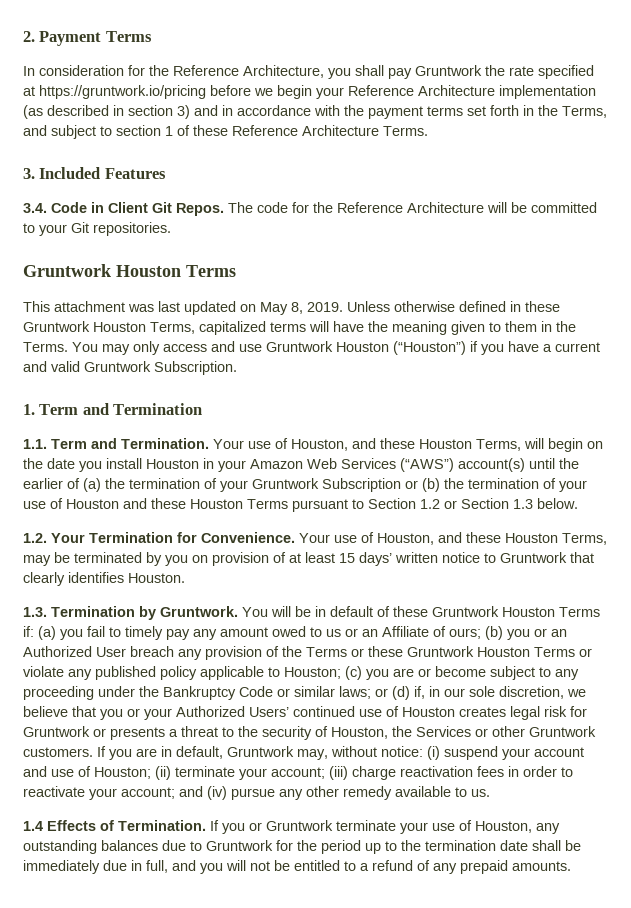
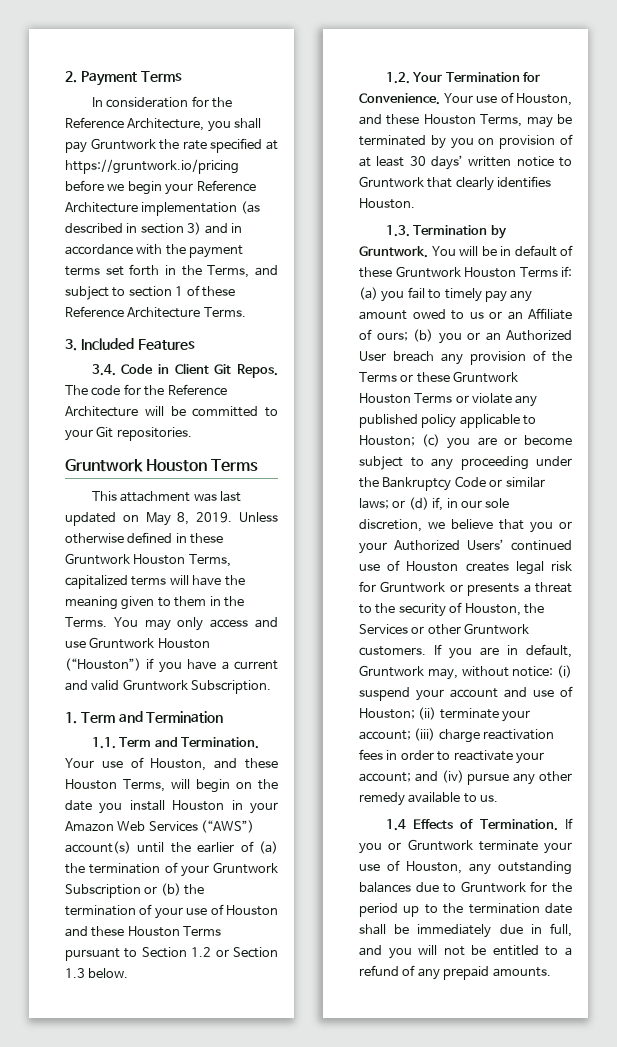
[339,553,355,563] 15 -> [409,156,426,166] 30

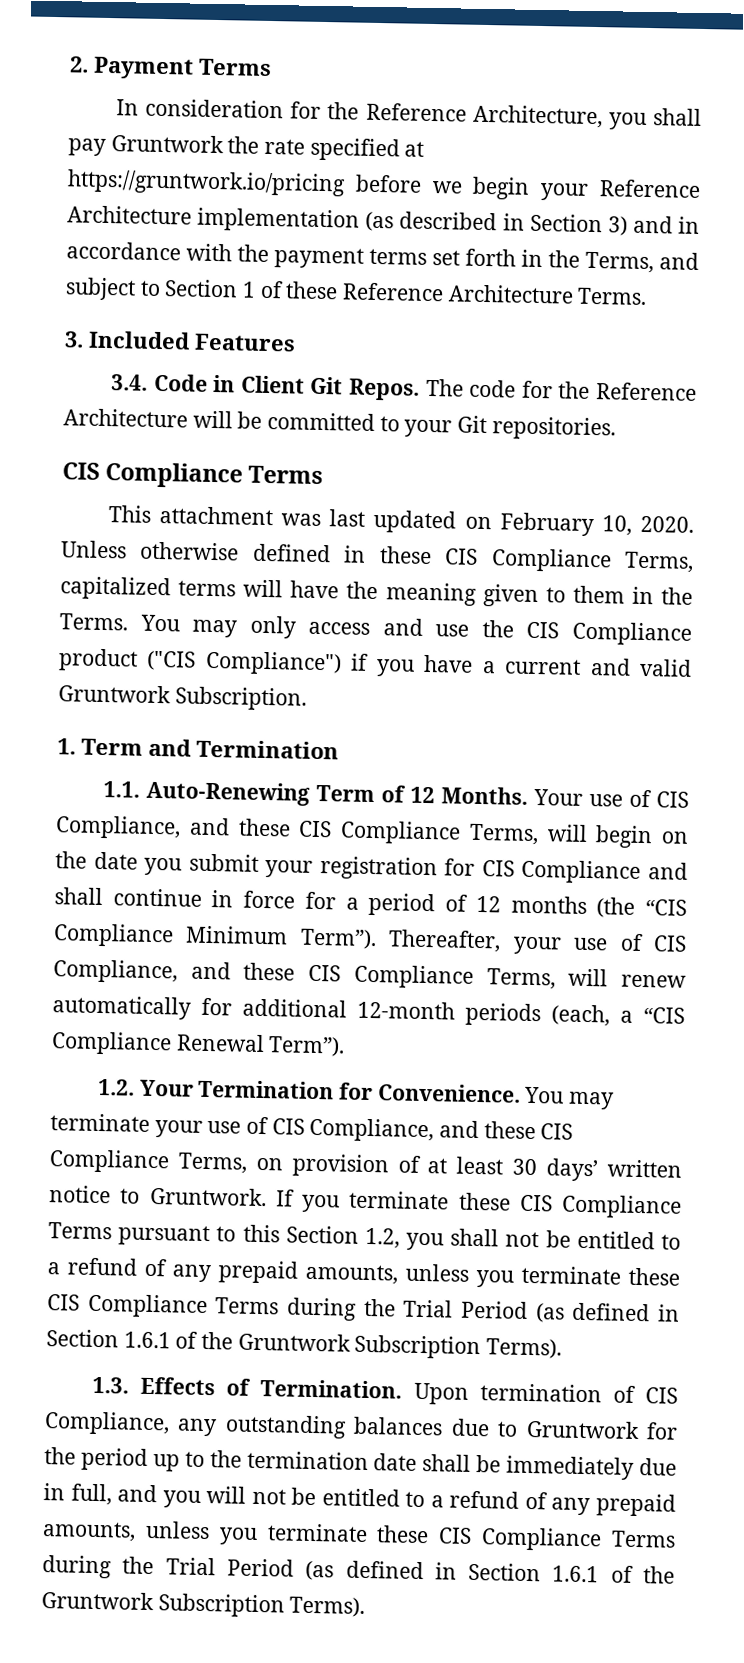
[140,223,184,234] section -> [529,213,603,233] Section
[128,286,172,297] section -> [164,279,239,298] Section
[65,459,208,472] Gruntwork Houston -> [62,462,244,489] CIS Compliance
[145,512,233,526] May 8, 2019. -> [499,512,694,537] February 10, 2020.
[65,553,186,565] Gruntwork Houston -> [444,548,612,573] CIS Compliance
[89,637,210,649] [65,658,141,671] Gruntwork Houston (“Houston”) -> [481,619,692,646] [58,648,342,676] the CIS Compliance product ("CIS Compliance")
[119,737,259,749] [65,757,278,771] [65,779,117,790] Term and Termination. Your use of Houston, and these Houston -> [145,780,689,808] [55,815,461,845] Auto-Renewing Term of 12 Months. Your use of CIS Compliance, and these CIS Compliance
[129,800,278,814] [65,820,255,833] [65,841,278,854] [65,862,278,877] [65,883,205,898] [65,904,278,919] [65,926,222,937] [65,947,278,961] [65,968,129,978] install Houston in your Amazon Web Services (“AWS”) account(s) until the earlier of (a) the termination of your Gruntwork Subscription or (b) the termination of your use of Houston and these Houston Terms pursuant to Section 1.2 or Section 1.3 below. -> [188,853,688,884] [54,887,688,918] [53,923,687,955] [53,959,687,990] [52,995,685,1027] [51,1031,346,1057] submit your registration for CIS Compliance and shall continue in force for a period of 12 months (the “CIS Compliance Minimum Term”). Thereafter, your use of CIS Compliance, and these CIS Compliance Terms, will renew automatically for additional 12-month periods (each, a “CIS Compliance Renewal Term”).
[443,92,572,106] [359,114,572,128] [359,135,474,149] Your use of Houston, and these Houston Terms, may be terminated by you -> [524,1086,614,1110] [50,1113,574,1143] [49,1149,248,1174] You may terminate your use of CIS Compliance, and these CIS Compliance Terms,
[359,176,552,191] [359,198,415,209] [385,225,507,239] [359,245,573,258] [359,266,572,278] [359,287,533,302] [359,308,572,320] [359,329,572,344] [359,350,572,365] [359,371,519,383] [359,393,538,407] [359,414,537,428] [359,434,572,449] [359,456,572,470] [359,476,545,491] [359,497,510,511] [359,519,572,533] [359,539,572,554] [359,560,572,575] [359,581,572,596] [359,602,544,617] [359,623,530,635] [359,644,572,659] [359,665,572,680] [359,686,573,701] [359,707,531,722] [359,728,555,743] [359,749,544,764] [359,770,572,785] [359,792,499,806] [385,818,573,831] [359,839,572,854] [359,860,462,874] Gruntwork that clearly identifies Houston. // 1.3. Termination by Gruntwork. You will be in default of these Gruntwork Houston Terms if: (a) you fail to timely pay any amount owed to us or an Affiliate of ours; (b) you or an Authorized User breach any provision of the Terms or these Gruntwork Houston Terms or violate any published policy applicable to Houston; (c) you are or become subject to any proceeding under the Bankruptcy Code or similar laws; or (d) if, in our sole discretion, we believe that you or your Authorized Users’ continued use of Houston creates legal risk for Gruntwork or presents a threat to the security of Houston, the Services or other Gruntwork customers. If you are in default, Gruntwork may, without notice: (i) suspend your account and use of Houston; (ii) terminate your account; (iii) charge reactivation fees in order to reactivate your account; and (iv) pursue any other remedy available to us. // 1.4 Effects of Termination. If you or Gruntwork terminate your use of Houston, -> [149,1186,682,1219] [48,1222,681,1251] [47,1257,680,1288] [47,1293,680,1323] [46,1329,563,1360] [91,1376,678,1405] [44,1411,170,1436] Gruntwork. If you terminate these CIS Compliance Terms pursuant to this Section 1.2, you shall not be entitled to a refund of any prepaid amounts, unless you terminate these CIS Compliance Terms during the Trial Period (as defined in Section 1.6.1 of the Gruntwork Subscription Terms). // 1.3. Effects of Termination. Upon termination of CIS Compliance,
[492,967,551,977] amounts. -> [42,1520,676,1552] [42,1555,675,1584] [41,1591,366,1618] amounts, unless you terminate these CIS Compliance Terms during the Trial Period (as defined in Section 1.6.1 of the Gruntwork Subscription Terms).

